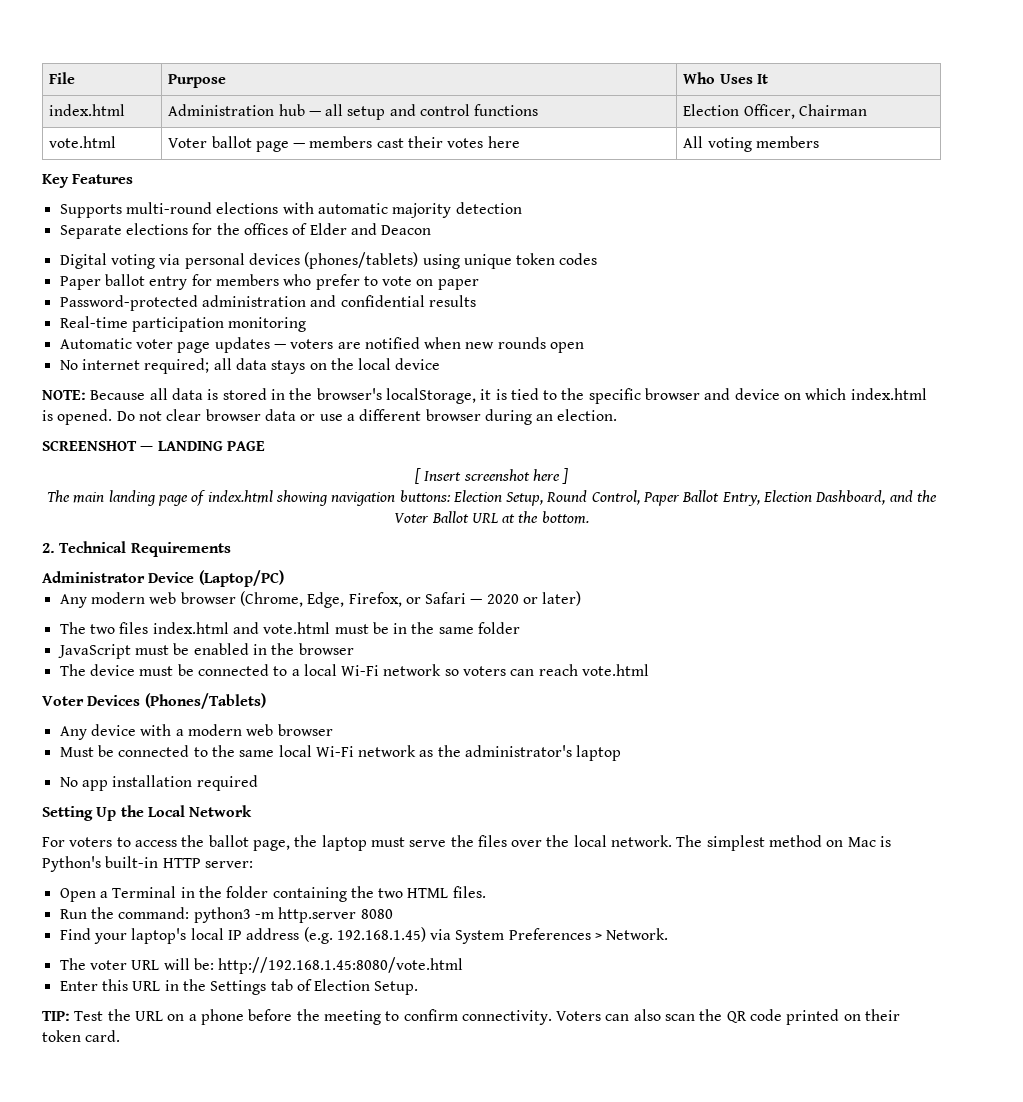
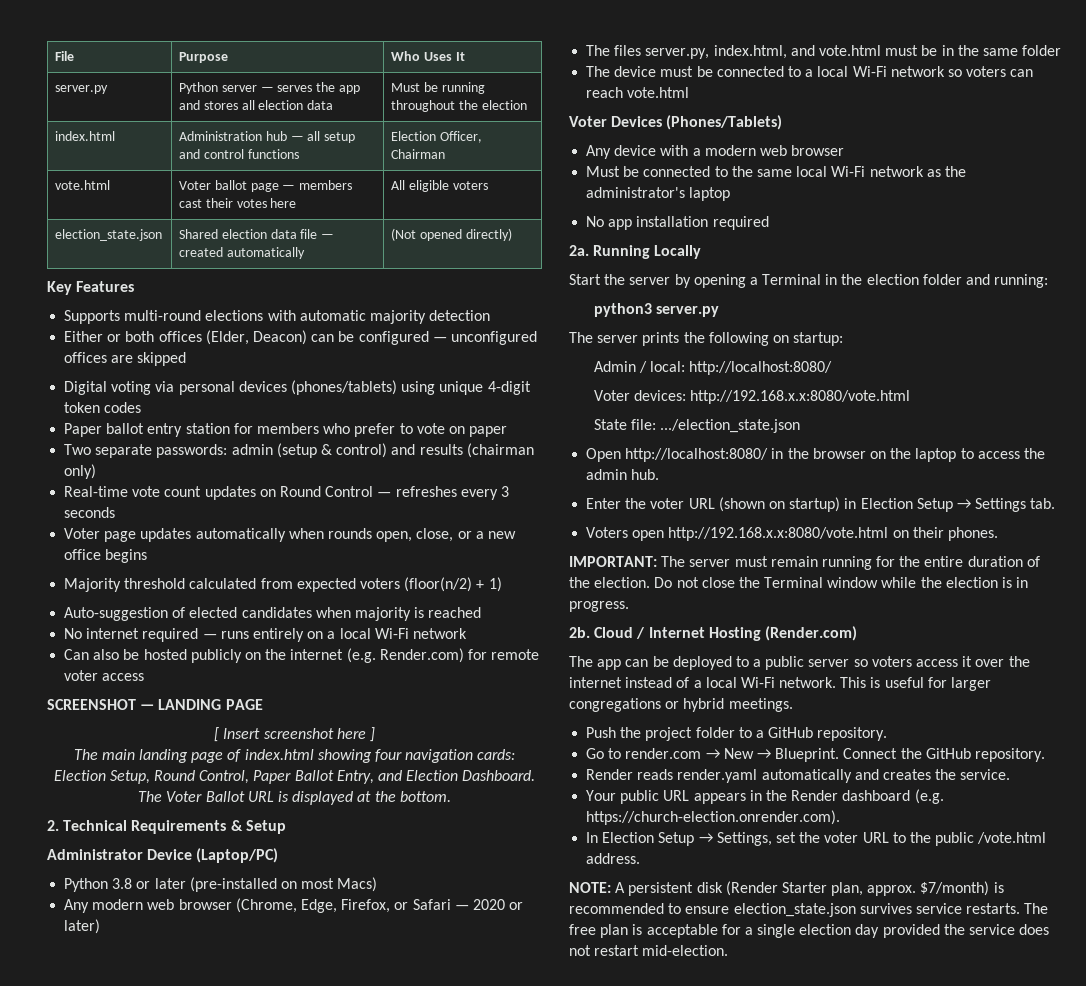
(768, 79) none -> [55,85,109,94] [179,82,360,94] [179,100,334,110] [391,82,485,94] [391,100,527,112] // server.py | Python server — serves the app and stores all election data | Must be running throughout the election
[707,136,819,152] voting members -> [408,180,488,192] [55,229,163,241] [179,229,335,239] [179,247,305,259] [391,228,512,241] eligible voters // election_state.json | Shared election data file — created automatically | (Not opened directly)
[59,223,432,239] Separate elections for the offices of Elder and Deacon -> [64,330,537,345] [64,352,187,366] Either or both offices (Elder, Deacon) can be configured — unconfigured offices are skipped
(512, 261) none -> [487,381,531,395] 4-digit
(188, 283) none -> [185,423,230,434] station
[59,295,425,311] Password-protected administration and confidential -> [64,443,416,458] Two separate passwords: admin (setup & control) and
(476, 301) none -> [466,443,534,458] [64,464,97,479] (chairman only)
[131,317,307,332] [59,337,585,353] [59,358,441,374] [42,388,927,404] [42,409,618,425] participation monitoring // Automatic voter page updates — voters are notified when new rounds open // No internet required; all data stays on the local device // NOTE: Because all data is stored in the browser's localStorage, it is tied to the specific browser and device on which index.html is opened. Do not clear browser data or use a different browser during an election. -> [132,486,509,500] [64,507,116,518] [64,528,516,542] [64,549,148,563] [64,577,502,592] [64,607,482,621] [64,628,467,642] [64,648,540,663] [64,670,145,681] vote count updates on Round Control — refreshes every 3 seconds // Voter page updates automatically when rounds open, close, or a new office begins // Majority threshold calculated from expected voters (floor(n/2) + 1) // Auto-suggestion of elected candidates when majority is reached // No internet required — runs entirely on a local Wi-Fi network // Can also be hosted publicly on the internet (e.g. Render.com) for remote voter access
[331,490,451,506] navigation buttons: -> [374,749,516,763] four navigation cards:
[763,490,938,505] Election Dashboard, and the -> [377,770,536,781] [138,791,163,802] and Election Dashboard. The
(498, 518) none -> [278,791,354,805] is displayed
(231, 549) none -> [230,820,286,834] & Setup
(284, 578) none -> [64,877,378,892] // Python 3.8 or later (pre-installed on most Macs)
[89,622,229,634] two files index.html -> [614,45,787,59] files server.py, index.html,
[57,643,354,659] // JavaScript must be enabled in the browser -> (1062, 50) none
[42,805,253,821] [42,835,892,851] [42,856,253,872] [59,886,486,902] [59,907,393,923] [59,927,669,944] [59,957,464,974] [59,979,419,995] [42,1009,901,1025] [42,1030,121,1042] Setting Up the Local Network // For voters to access the ballot page, the laptop must serve the files over the local network. The simplest method on Mac is Python's built-in HTTP server: // Open a Terminal in the folder containing the two HTML files. // Run the command: python3 -m http.server 8080 // Find your laptop's local IP address (e.g. 192.168.1.45) via System Preferences > Network. // The voter URL will be: http://192.168.1.45:8080/vote.html // Enter this URL in the Settings tab of Election Setup. // TIP: Test the URL on a phone before the meeting to confirm connectivity. Voters can also scan the QR code printed on their token card. -> [569,245,702,259] [569,274,1049,288] [593,303,719,317] [569,332,844,346] [593,361,833,375] [593,390,910,404] [593,419,800,433] [586,448,1045,462] [586,469,660,480] [586,497,1056,512] [586,527,998,541] [569,556,1040,570] [569,577,1029,588] [569,601,629,612] [569,626,857,641] [569,656,1030,670] [569,677,992,691] [569,698,793,712] [586,727,888,741] [586,748,1045,762] [586,769,1011,783] [586,789,944,804] [586,810,841,825] [586,832,1047,846] [586,853,641,864] [569,881,1004,896] [569,903,1049,917] [569,924,1050,938] [569,945,729,956] 2a. Running Locally // Start the server by opening a Terminal in the election folder and running: // python3 server.py // The server prints the following on startup: // Admin / local: http://localhost:8080/ // Voter devices: http://192.168.x.x:8080/vote.html // State file: .../election_state.json // Open http://localhost:8080/ in the browser on the laptop to access the admin hub. // Enter the voter URL (shown on startup) in Election Setup → Settings tab. // Voters open http://192.168.x.x:8080/vote.html on their phones. // IMPORTANT: The server must remain running for the entire duration of the election. Do not close the Terminal window while the election is in progress. // 2b. Cloud / Internet Hosting (Render.com) // The app can be deployed to a public server so voters access it over the internet instead of a local Wi-Fi network. This is useful for larger congregations or hybrid meetings. // Push the project folder to a GitHub repository. // Go to render.com → New → Blueprint. Connect the GitHub repository. // Render reads render.yaml automatically and creates the service. // Your public URL appears in the Render dashboard (e.g. https://church-election.onrender.com). // In Election Setup → Settings, set the voter URL to the public /vote.html address. // NOTE: A persistent disk (Render Starter plan, approx. $7/month) is recommended to ensure election_state.json survives service restarts. The free plan is acceptable for a single election day provided the service does not restart mid-election.

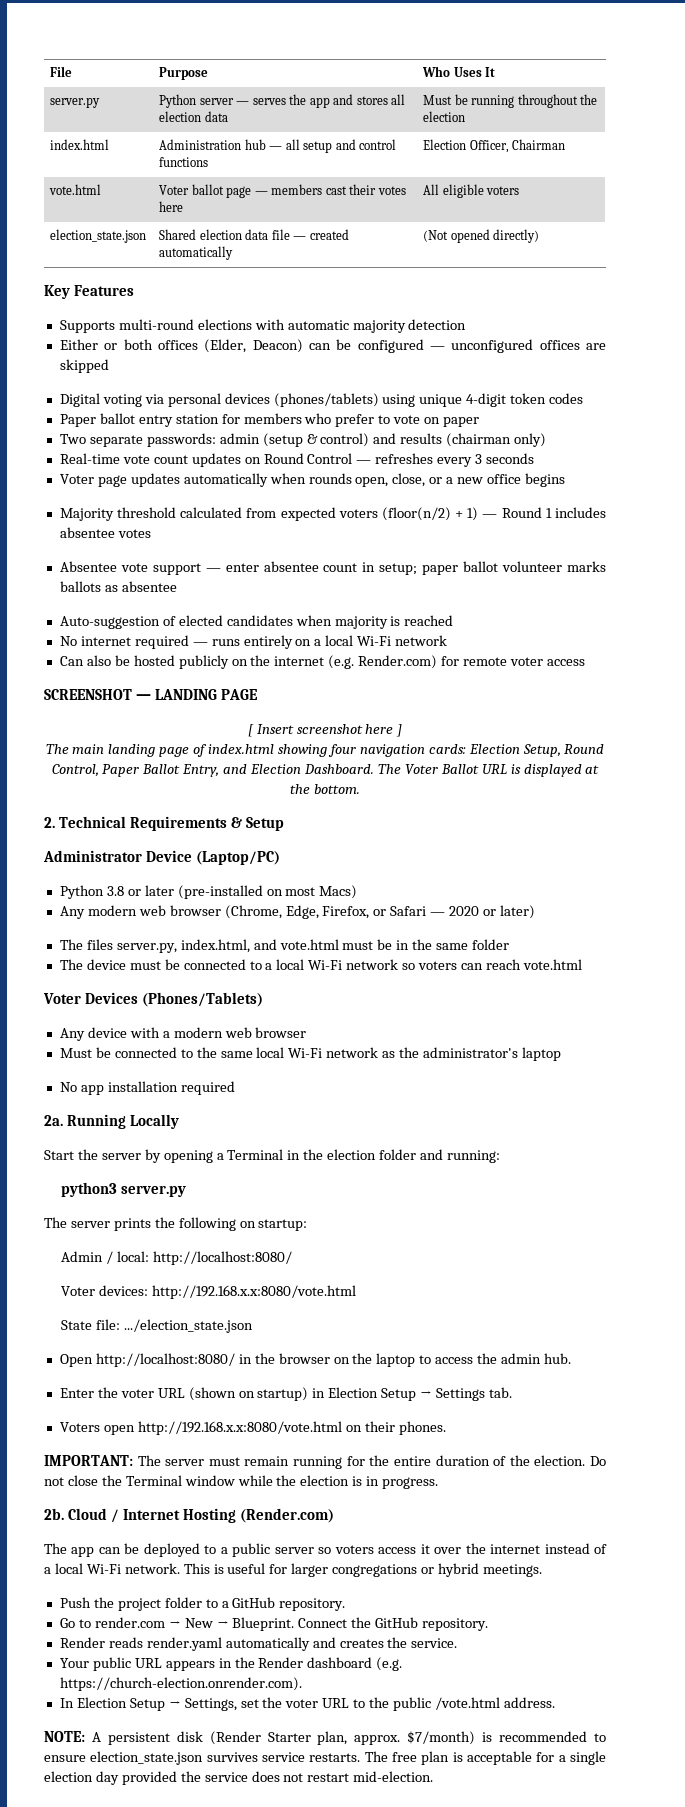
(502, 584) none -> [482,507,607,518] [59,527,151,538] [59,561,607,575] [59,581,177,592] — Round 1 includes absentee votes // Absentee vote support — enter absentee count in setup; paper ballot volunteer marks ballots as absentee

